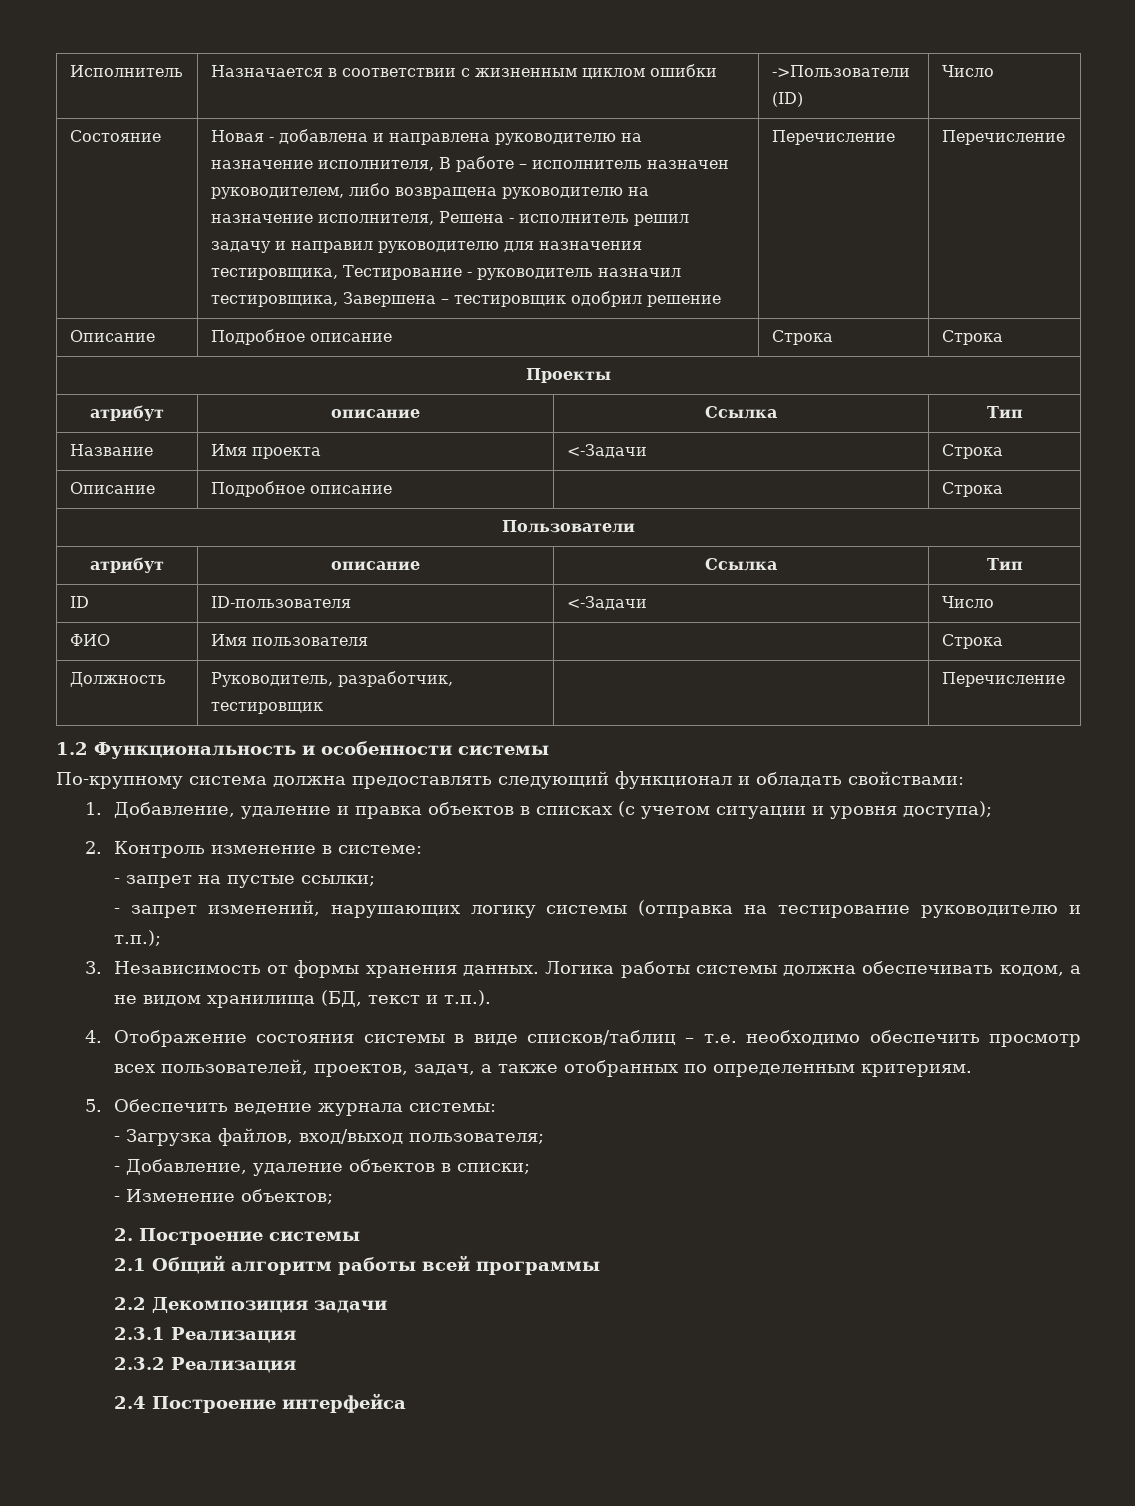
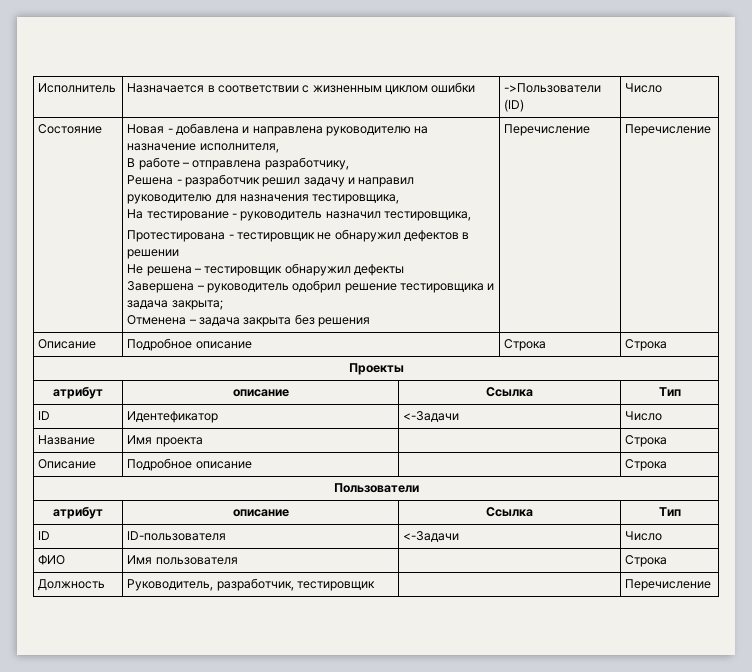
(434, 165) none -> (279, 148) //
[531,160,729,169] [210,183,649,199] [210,214,434,225] исполнитель назначен руководителем, либо возвращена руководителю на назначение исполнителя, -> [192,157,349,170] отправлена разработчику, //
[518,214,629,223] исполнитель -> [184,174,260,187] разработчик
[342,265,462,280] Тестирование -> [127,209,229,221] // На тестирование
(338, 301) none -> [127,229,470,242] [127,249,180,259] [127,263,404,276] // Протестирована - тестировщик не обнаружил дефектов в решении // Не решена – тестировщик обнаружил дефекты //
[453,295,566,307] тестировщик -> [206,283,289,293] руководитель
(721, 301) none -> [399,283,495,293] [127,300,223,310] [127,314,370,327] тестировщика и задача закрыта; // Отменена – задача закрыта без решения
(1023, 412) none -> [38,411,51,420] [127,411,219,423] [403,411,460,422] [625,411,663,421] // ID | Идентефикатор | <-Задачи | Число
[566,444,647,458] <-Задачи -> (203, 442) none
[56,741,549,759] [56,771,964,789] [84,801,992,819] [84,841,422,858] [113,875,375,888] [113,900,1081,918] [113,930,161,946] [84,960,1081,978] [113,990,491,1008] [84,1030,1081,1047] [113,1059,972,1077] [84,1099,496,1116] [113,1128,544,1146] [113,1159,530,1176] [113,1189,333,1204] [113,1228,360,1245] [113,1255,600,1275] [113,1297,387,1313] [113,1327,296,1343] [113,1357,296,1373] [113,1393,406,1413] // 1.2 Функциональность и особенности системы // По-крупному система должна предоставлять следующий функционал и обладать свойствами: // 1. Добавление, удаление и правка объектов в списках (с учетом ситуации и уровня доступа); // 2. Контроль изменение в системе: // - запрет на пустые ссылки; // - запрет изменений, нарушающих логику системы (отправка на тестирование руководителю и т.п.); // 3. Независимость от формы хранения данных. Логика работы системы должна обеспечивать кодом, а не видом хранилища (БД, текст и т.п.). // 4. Отображение состояния системы в виде списков/таблиц – т.е. необходимо обеспечить просмотр всех пользователей, проектов, задач, а также отобранных по определенным критериям. // 5. Обеспечить ведение журнала системы: // - Загрузка файлов, вход/выход пользователя; // - Добавление, удаление объектов в списки; // - Изменение объектов; // 2. Построение системы // 2.1 Общий алгоритм работы всей программы // 2.2 Декомпозиция задачи // 2.3.1 Реализация // 2.3.2 Реализация // 2.4 Построение интерфейса -> (712, 585) none

